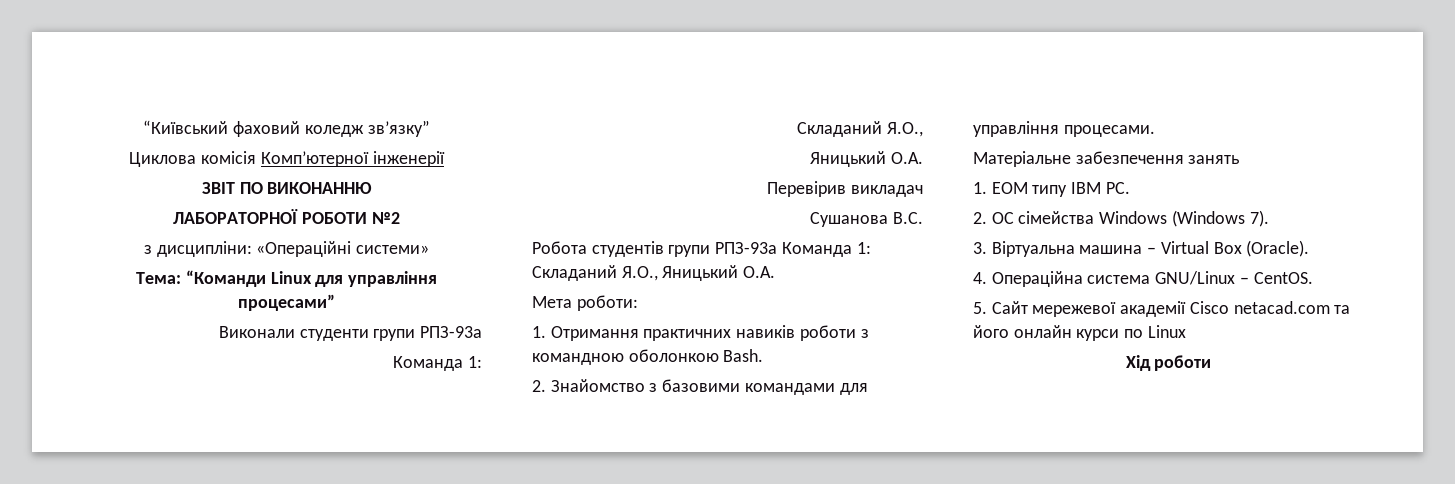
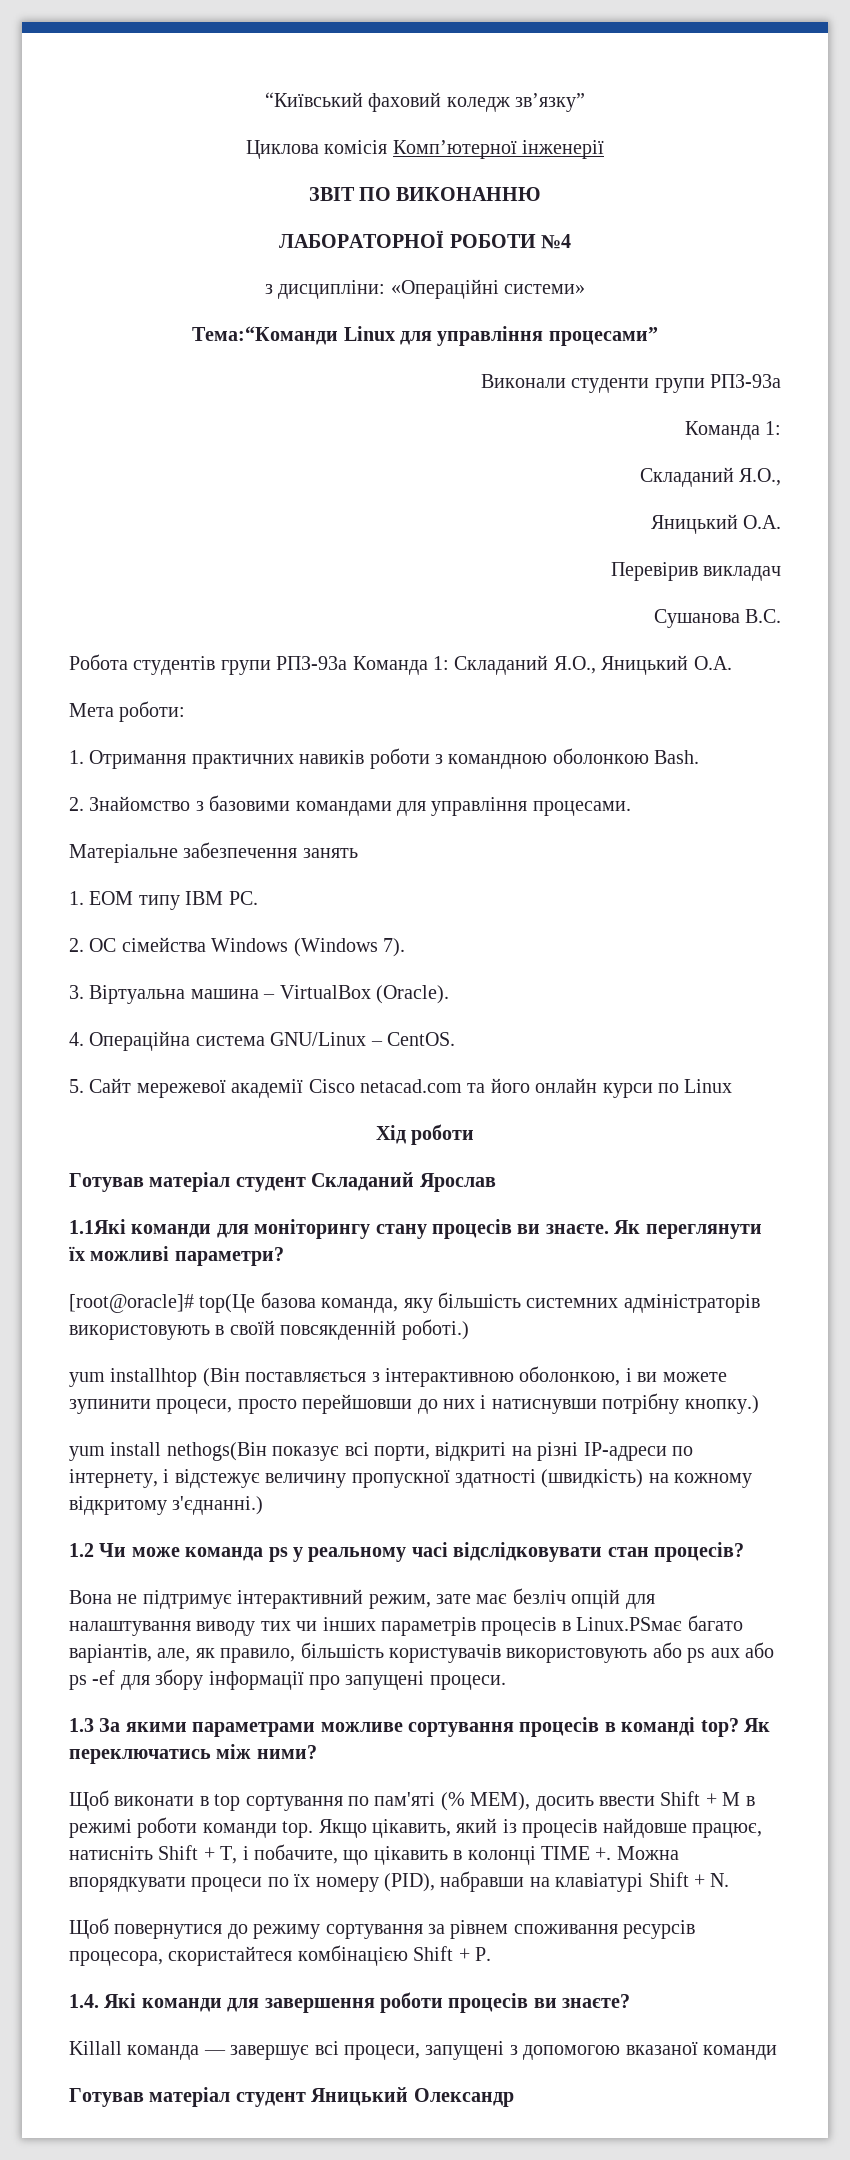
[371,212,400,224] №2 -> [540,234,571,249] №4
[136,270,266,287] Тема: “Команди -> [192,326,339,345] Тема:“Команди
[1160,241,1242,254] Virtual Box -> [279,985,371,999] VirtualBox
(1212, 363) none -> [69,1172,496,1192] [69,1219,762,1239] [69,1246,284,1266] [69,1292,760,1313] [69,1319,469,1340] [69,1366,727,1387] [69,1393,759,1414] [69,1442,693,1461] [69,1469,753,1488] [69,1496,264,1515] [69,1542,744,1562] [69,1588,655,1609] [69,1615,743,1636] [69,1642,774,1663] [69,1669,506,1690] [69,1717,770,1737] [69,1744,317,1764] [69,1790,755,1811] [69,1817,762,1838] [69,1844,679,1865] [69,1871,730,1892] [69,1918,696,1939] [69,1945,491,1966] [69,1992,631,2013] [69,2041,777,2060] [69,2087,514,2107] // Готував матеріал студент Складаний Ярослав // 1.1Які команди для моніторингу стану процесів ви знаєте. Як переглянути їх можливі параметри? // [root@oracle]# top(Це базова команда, яку більшість системних адміністраторів використовують в своїй повсякденній роботі.) // yum installhtop (Він поставляється з інтерактивною оболонкою, і ви можете зупинити процеси, просто перейшовши до них і натиснувши потрібну кнопку.) // yum install nethogs(Він показує всі порти, відкриті на різні IP-адреси по інтернету, і відстежує величину пропускної здатності (швидкість) на кожному відкритому з'єднанні.) // 1.2 Чи може команда ps у реальному часі відслідковувати стан процесів? // Вона не підтримує інтерактивний режим, зате має безліч опцій для налаштування виводу тих чи інших параметрів процесів в Linux.PSмає багато варіантів, але, як правило, більшість користувачів використовують або ps aux або ps -ef для збору інформації про запущені процеси. // 1.3 За якими параметрами можливе сортування процесів в команді top? Як переключатись між ними? // Щоб виконати в top сортування по пам'яті (% MEM), досить ввести Shift + M в режимі роботи команди top. Якщо цікавить, який із процесів найдовше працює, натисніть Shift + T, і побачите, що цікавить в колонці TIME +. Можна впорядкувати процеси по їх номеру (PID), набравши на клавіатурі Shift + N. // Щоб повернутися до режиму сортування за рівнем споживання ресурсів процесора, скористайтеся комбінацією Shift + P. // 1.4. Які команди для завершення роботи процесів ви знаєте? // Killall команда — завершує всі процеси, запущені з допомогою вказаної команди // Готував матеріал студент Яницький Олександр

